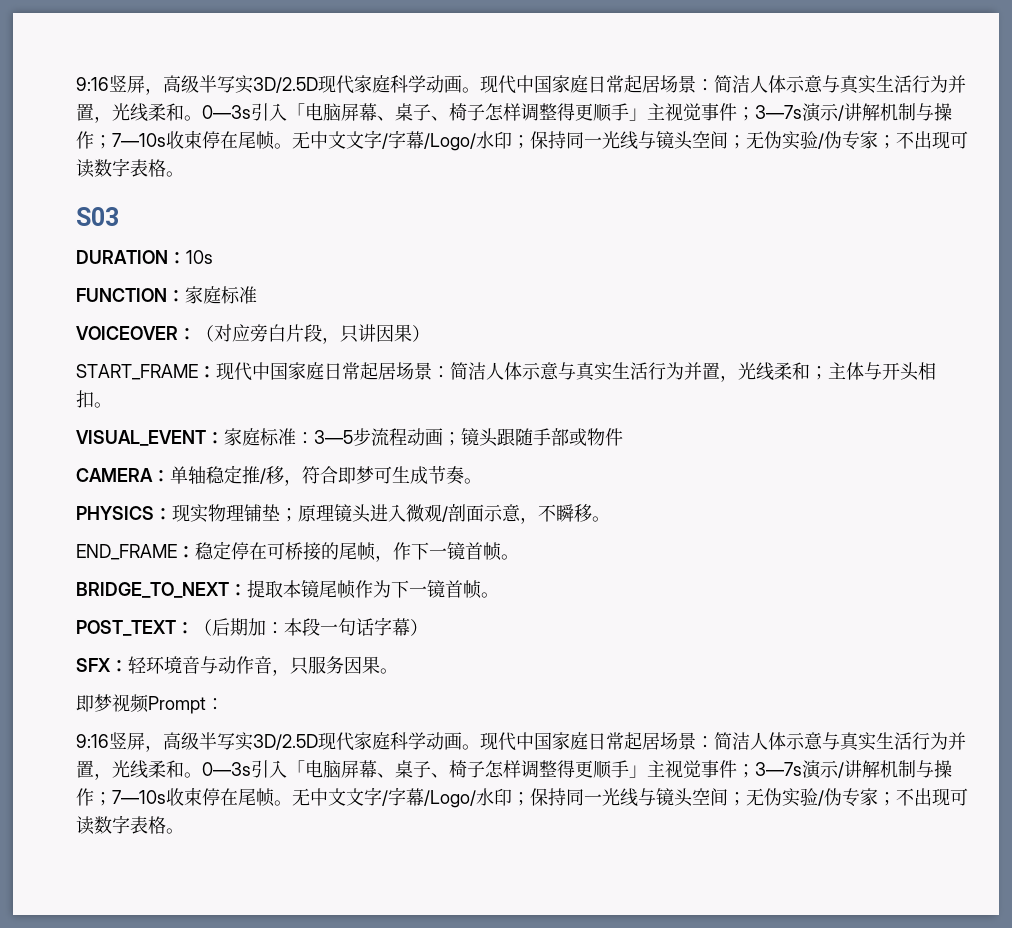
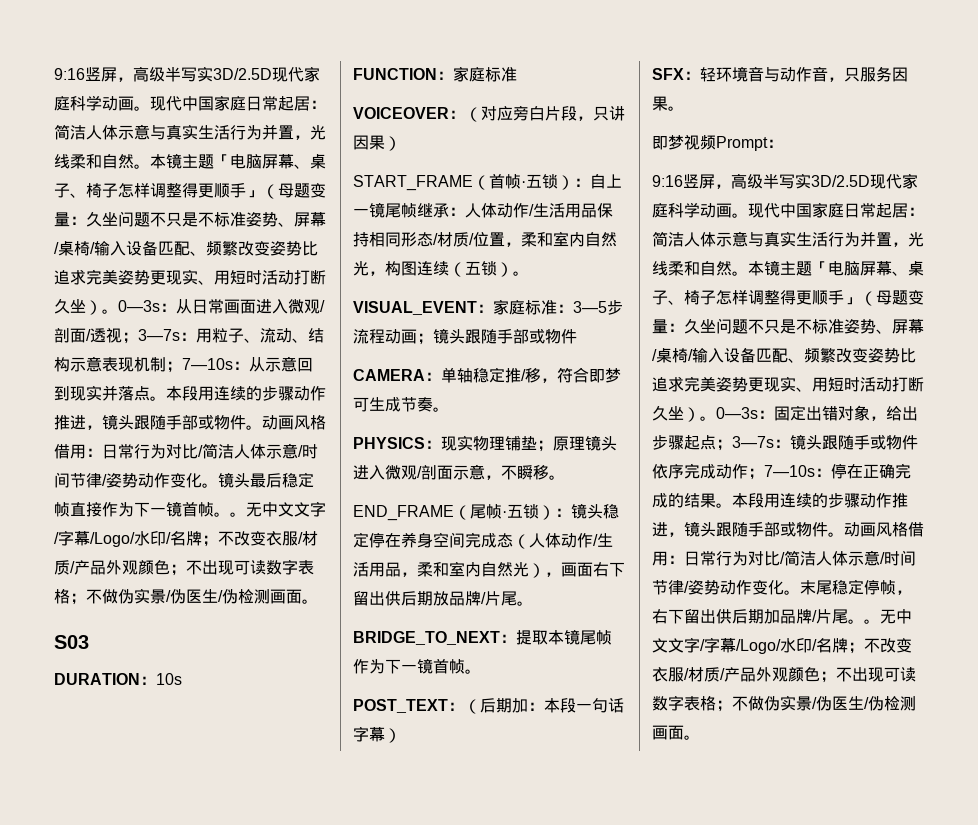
[660,75,696,93] 场景 -> (310, 103) none
[184,103,287,121] 。0—3s引入 -> [102,153,214,169] 自然。本镜主题
[647,103,952,122] [76,130,968,151] [76,158,166,178] 主视觉事件；3—7s演示/讲解机制与操作；7—10s收束停在尾帧。无中文文字/字幕/Logo/水印；保持同一光线与镜头空间；无伪实验/伪专家；不出现可读数字表格 -> [262,183,326,199] [54,211,326,227] [54,240,318,256] [54,269,326,285] [54,298,325,315] [54,327,324,344] [54,356,313,373] [54,385,326,401] [54,414,326,430] [54,443,318,459] [54,472,314,488] [54,501,326,517] [54,530,318,547] [54,559,314,576] [54,588,302,605] （母题变量：久坐问题不只是不标准姿势、屏幕/桌椅/输入设备匹配、频繁改变姿势比追求完美姿势更现实、用短时活动打断久坐）。0—3s：从日常画面进入微观/剖面/透视；3—7s：用粒子、流动、结构示意表现机制；7—10s：从示意回到现实并落点。本段用连续的步骤动作推进，镜头跟随手部或物件。动画风格借用：日常行为对比/简洁人体示意/时间节律/姿势动作变化。镜头最后稳定帧直接作为下一镜首帧。。无中文文字/字幕/Logo/水印/名牌；不改变衣服/材质/产品外观颜色；不出现可读数字表格；不做伪实景/伪医生/伪检测画面
[198,362,936,382] [76,390,94,408] ：现代中国家庭日常起居场景：简洁人体示意与真实生活行为并置，光线柔和；主体与开头相扣 -> [473,174,622,190] [353,202,613,218] [353,231,617,247] [353,261,513,277] （首帧·五锁）：自上一镜尾帧继承：人体动作/生活用品保持相同形态/材质/位置，柔和室内自然光，构图连续（五锁）
[177,541,502,562] ：稳定停在可桥接的尾帧，作下一镜首帧 -> [454,503,619,520] [353,532,613,549] [353,561,625,578] [353,591,517,606] （尾帧·五锁）：镜头稳定停在养身空间完成态（人体动作/生活用品，柔和室内自然光），画面右下留出供后期放品牌/片尾
[660,732,696,750] 场景 -> (908, 210) none
[184,760,287,778] 。0—3s引入 -> [700,260,812,276] 自然。本镜主题
[647,760,952,779] [76,787,968,808] [76,815,166,835] 主视觉事件；3—7s演示/讲解机制与操作；7—10s收束停在尾帧。无中文文字/字幕/Logo/水印；保持同一光线与镜头空间；无伪实验/伪专家；不出现可读数字表格 -> [860,290,924,306] [652,318,924,334] [652,347,916,363] [652,376,924,392] [652,405,918,422] [652,434,918,451] [652,463,911,480] [652,493,908,508] [652,521,924,537] [652,550,916,566] [652,579,912,595] [652,609,912,624] [652,637,912,654] [652,667,916,683] [652,695,916,712] [652,725,684,740] （母题变量：久坐问题不只是不标准姿势、屏幕/桌椅/输入设备匹配、频繁改变姿势比追求完美姿势更现实、用短时活动打断久坐）。0—3s：固定出错对象，给出步骤起点；3—7s：镜头跟随手或物件依序完成动作；7—10s：停在正确完成的结果。本段用连续的步骤动作推进，镜头跟随手部或物件。动画风格借用：日常行为对比/简洁人体示意/时间节律/姿势动作变化。末尾稳定停帧，右下留出供后期加品牌/片尾。。无中文文字/字幕/Logo/水印/名牌；不改变衣服/材质/产品外观颜色；不出现可读数字表格；不做伪实景/伪医生/伪检测画面

